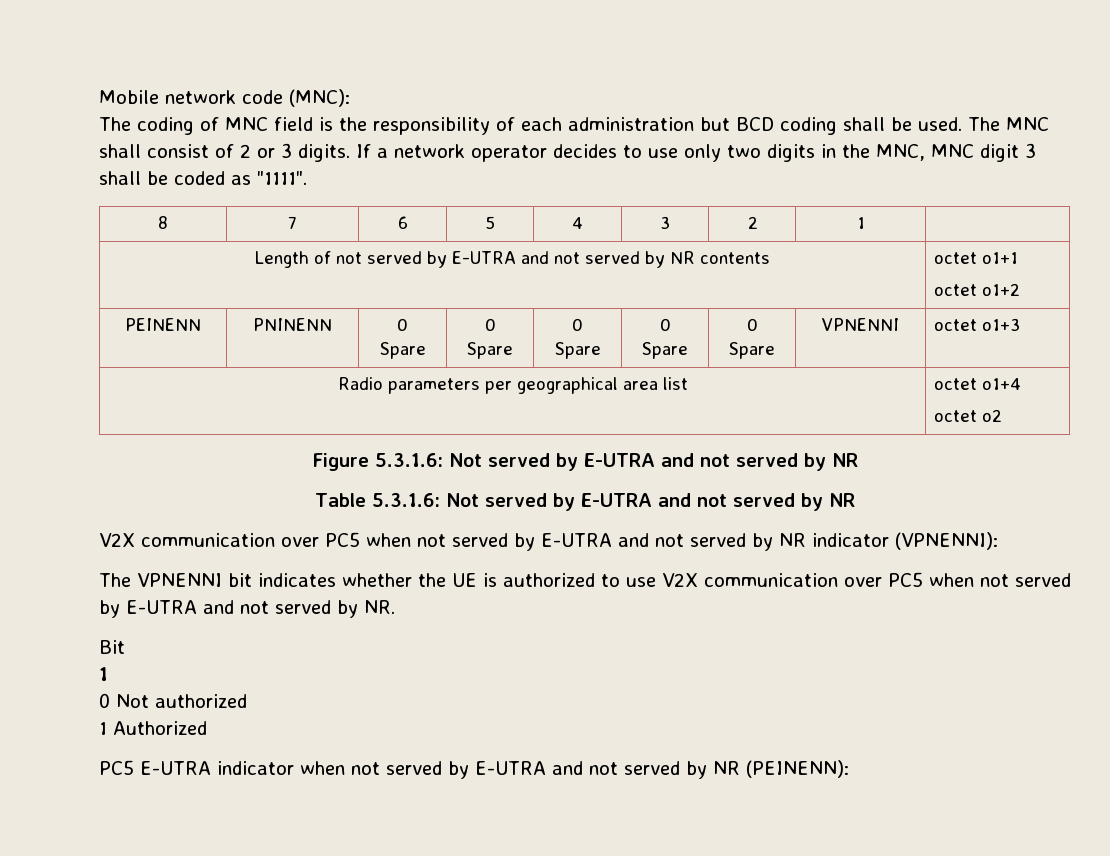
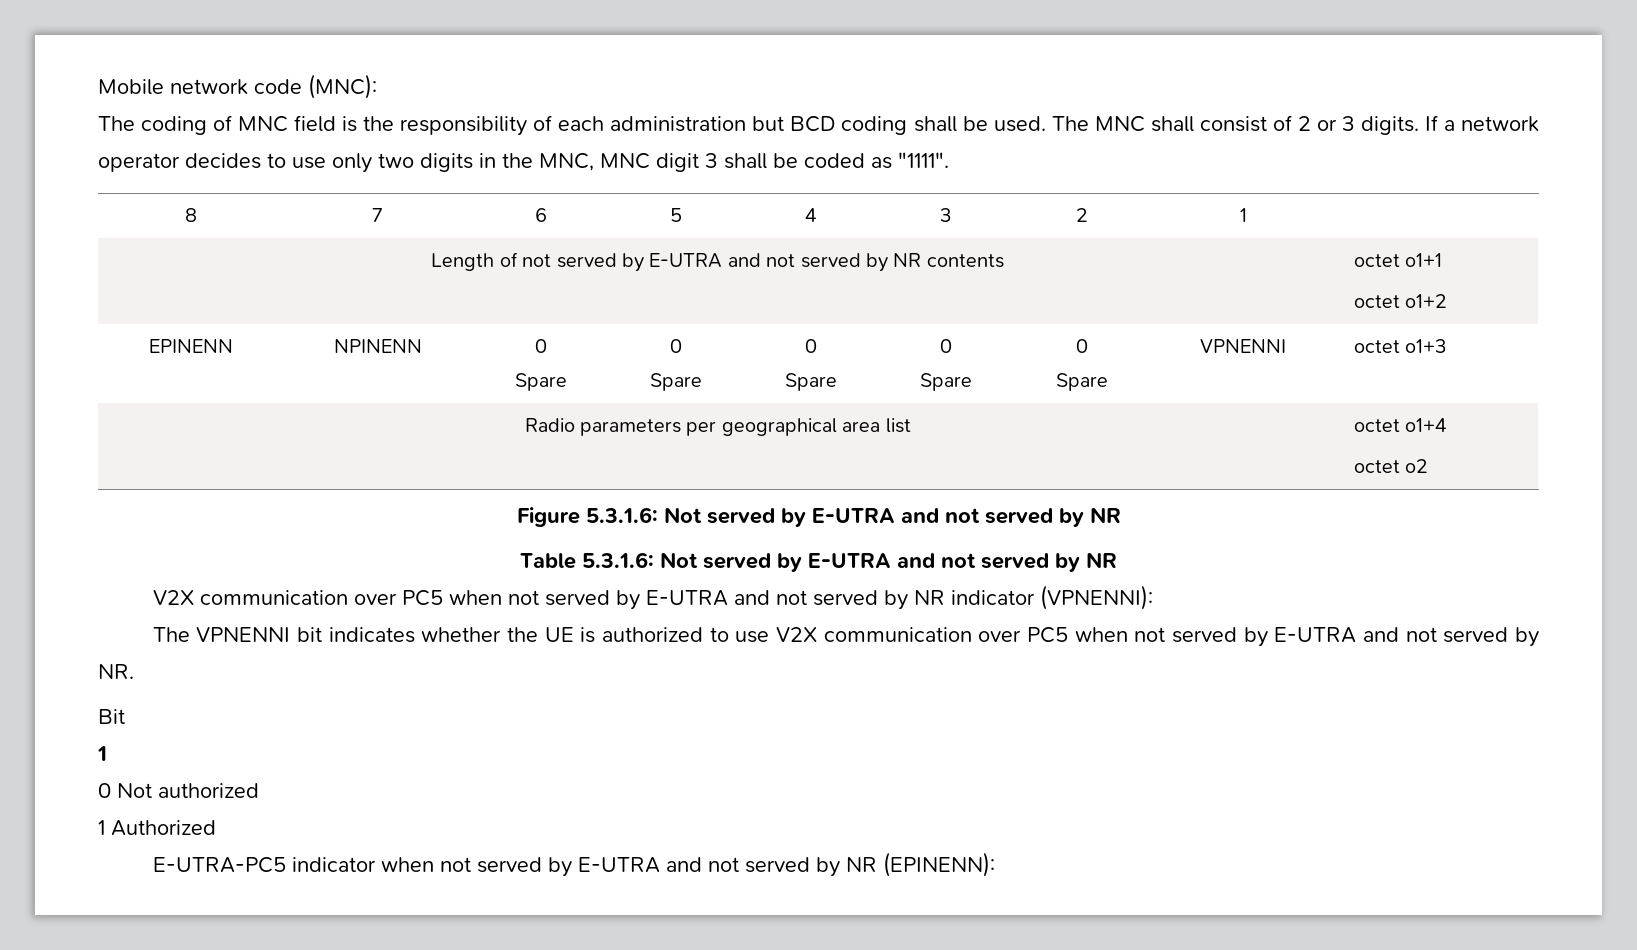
[125,318,201,331] [253,318,332,331] PEINENN | PNINENN -> [148,339,233,353] [333,339,422,353] EPINENN | NPINENN
[99,760,211,775] PC5 E-UTRA -> [152,857,286,873] E-UTRA-PC5
[746,760,849,778] (PEINENN): -> [882,852,995,877] (EPINENN):

